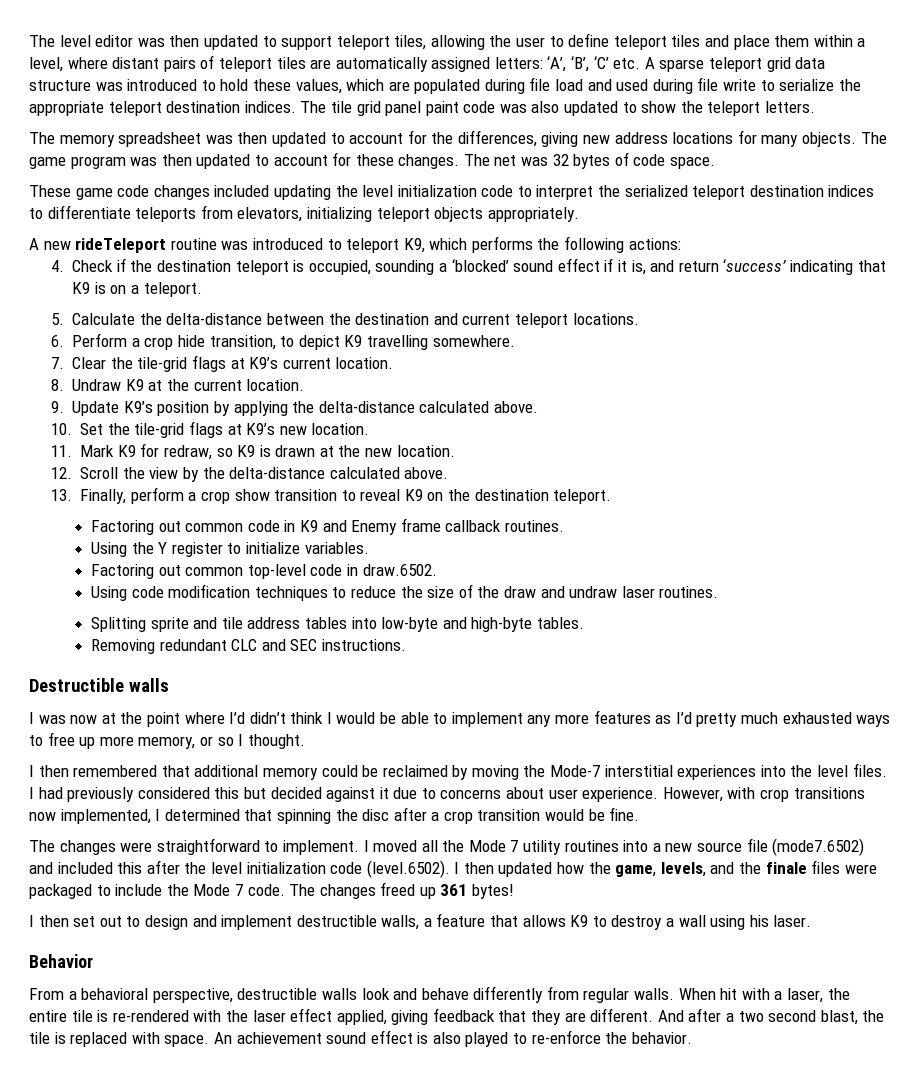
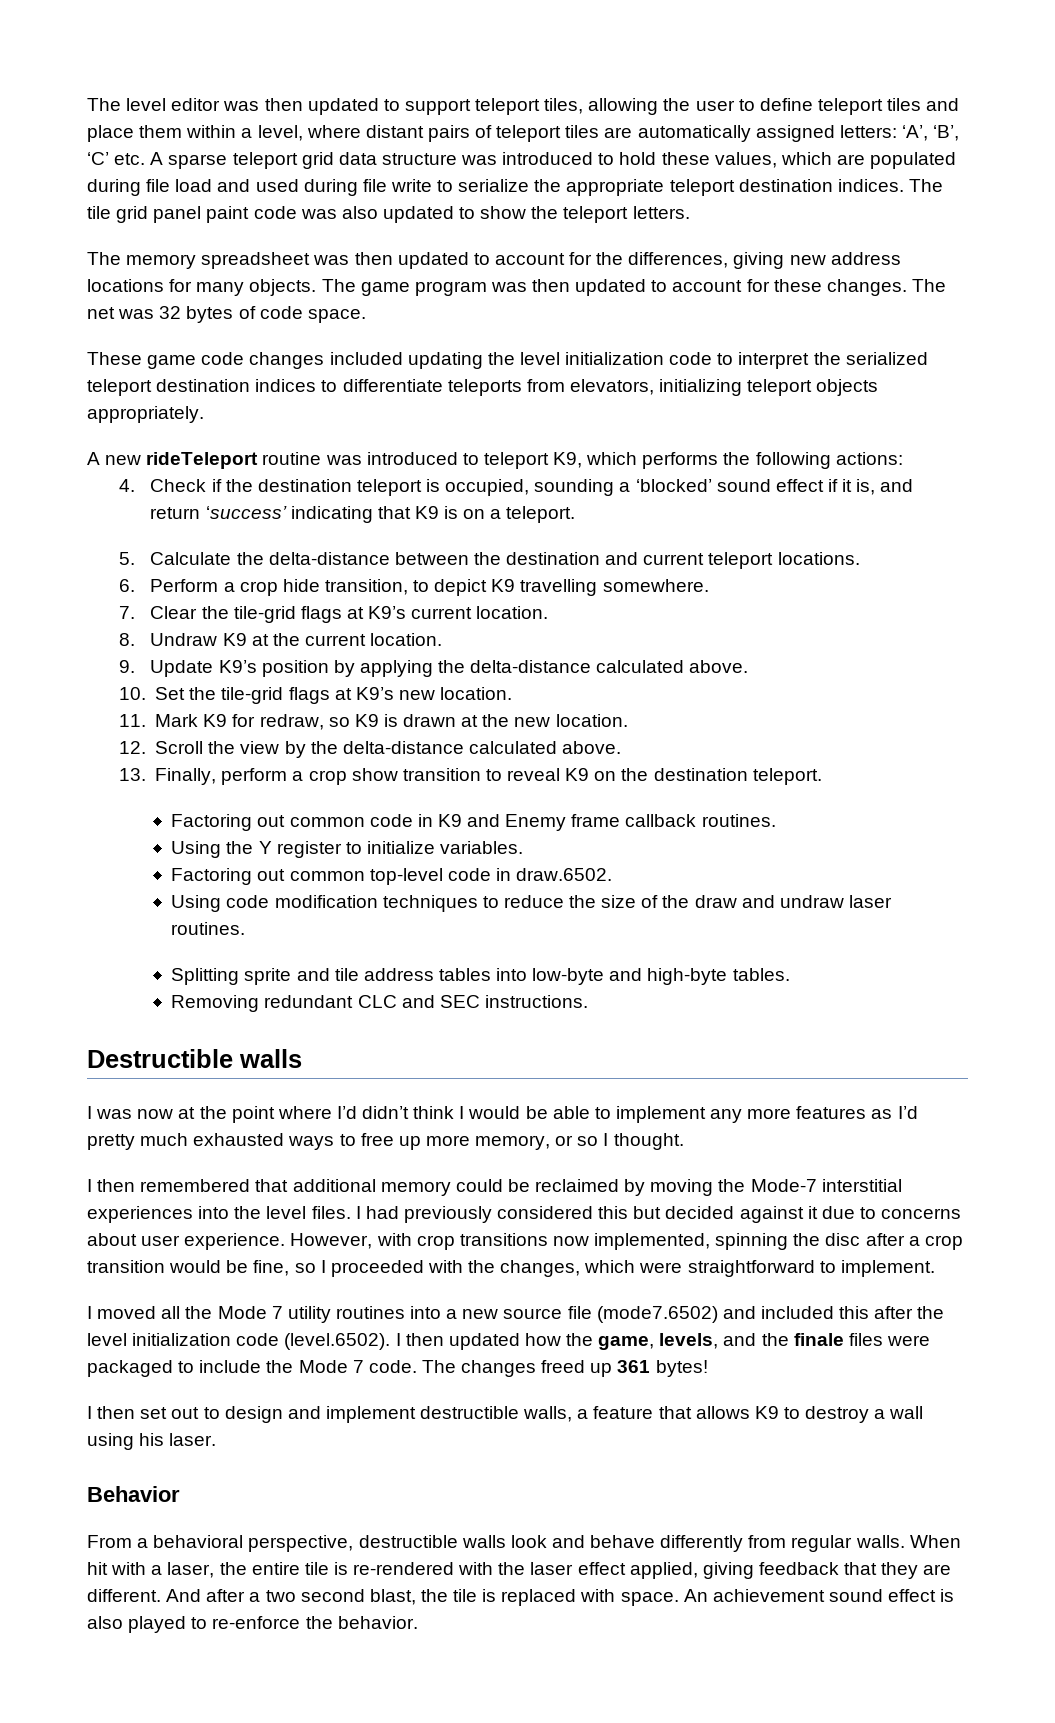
[155,809,273,821] I determined that -> (711, 1241) none
[609,807,640,821] [29,840,116,855] fine. // The changes -> [253,1260,636,1277] fine, so I proceeded with the changes, which
(359, 847) none -> (935, 1268) //

